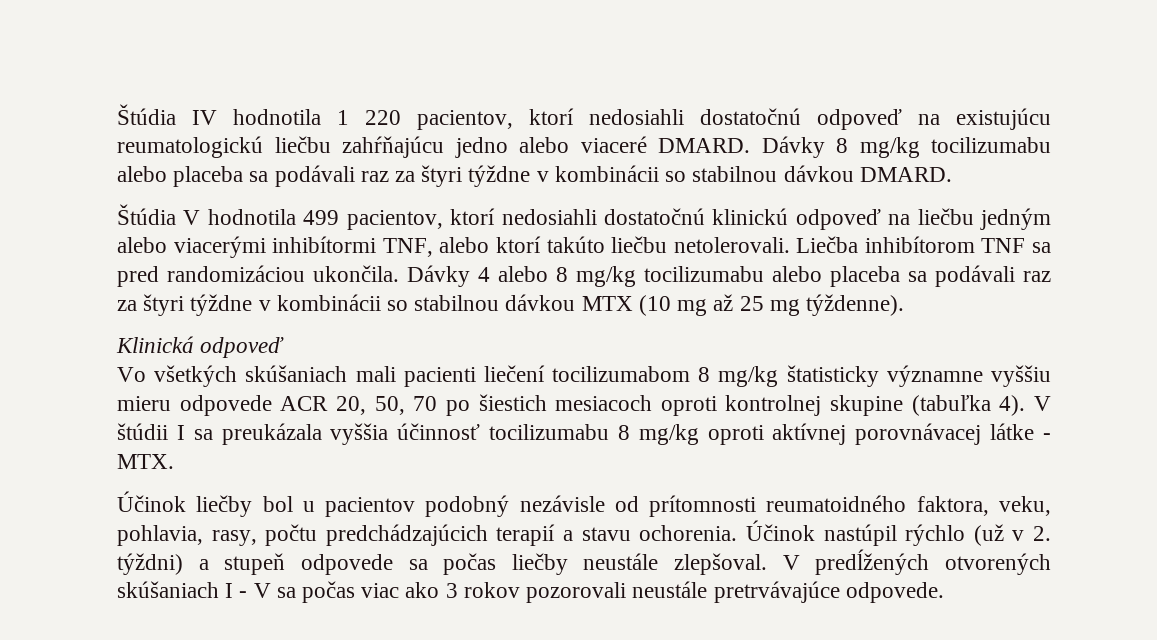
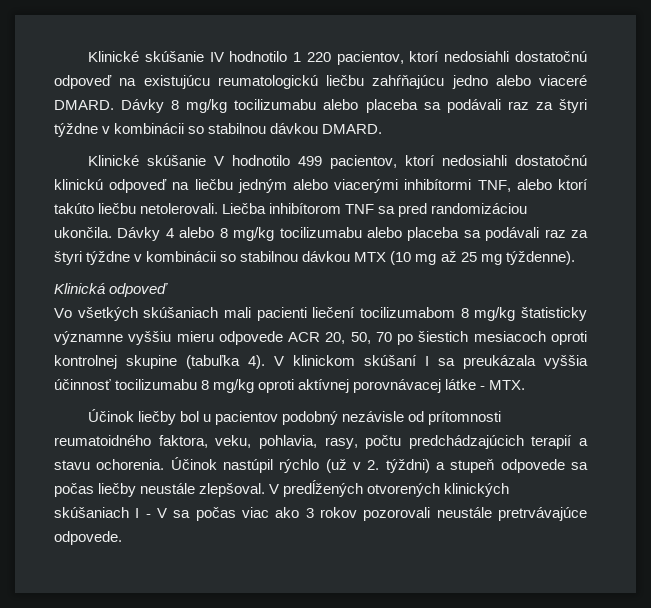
[117,104,321,125] Štúdia IV hodnotila -> [88,51,288,62] Klinické skúšanie IV hodnotilo
[117,204,296,225] Štúdia V hodnotila -> [88,155,291,166] Klinické skúšanie V hodnotilo
[117,423,168,440] štúdii -> [293,355,417,366] klinickom skúšaní
(1051, 564) none -> [444,483,510,497] klinických

